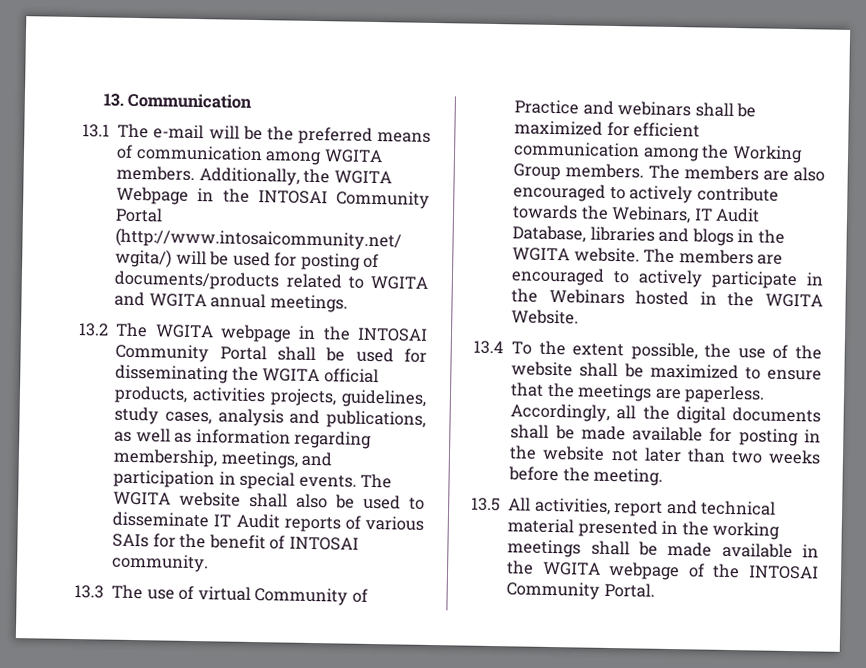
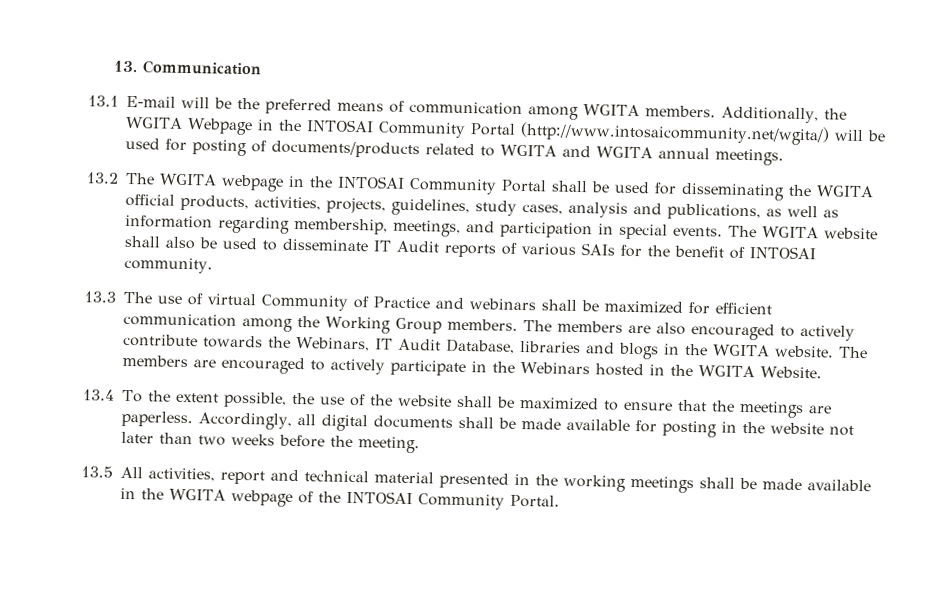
[117,123,205,140] The e-mail -> [126,95,176,108] E-mail
[192,386,267,403] activities -> [254,196,321,211] activities,
[642,405,670,420] the -> (316, 420) none

